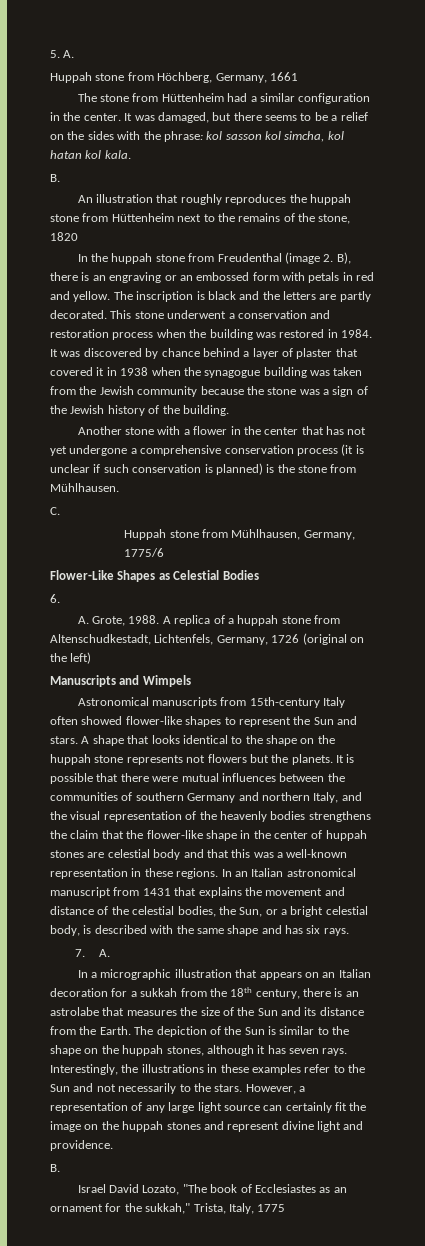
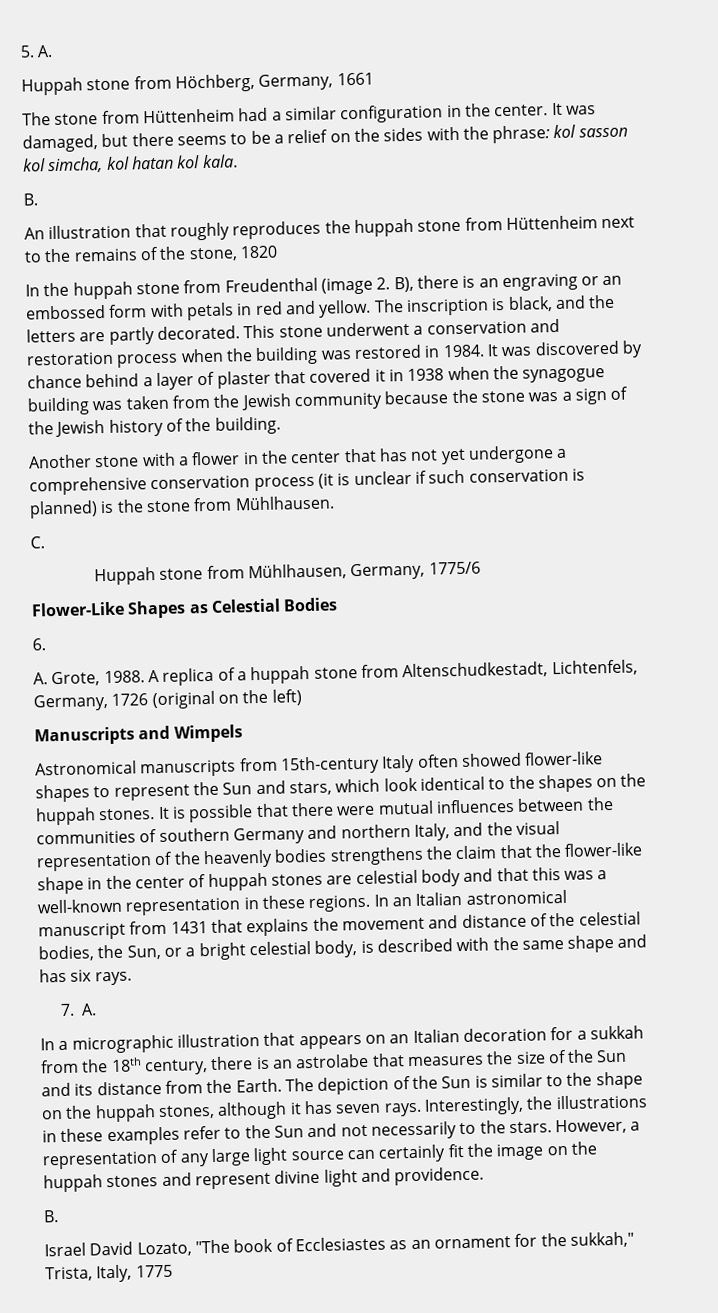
[207,291,236,300] black -> [507,296,553,312] black,
[50,735,180,746] stars. A shape that looks -> [288,777,418,796] stars, which look
[266,735,335,746] [50,754,333,765] shape on the huppah stone represents not flowers but the planets. -> [537,773,647,793] [35,807,156,826] shapes on the huppah stones.

